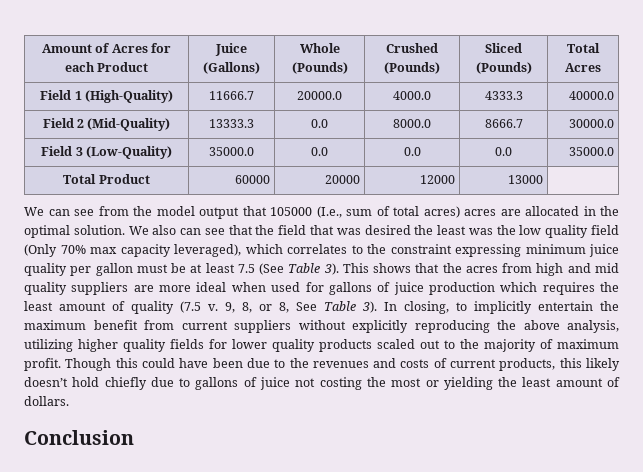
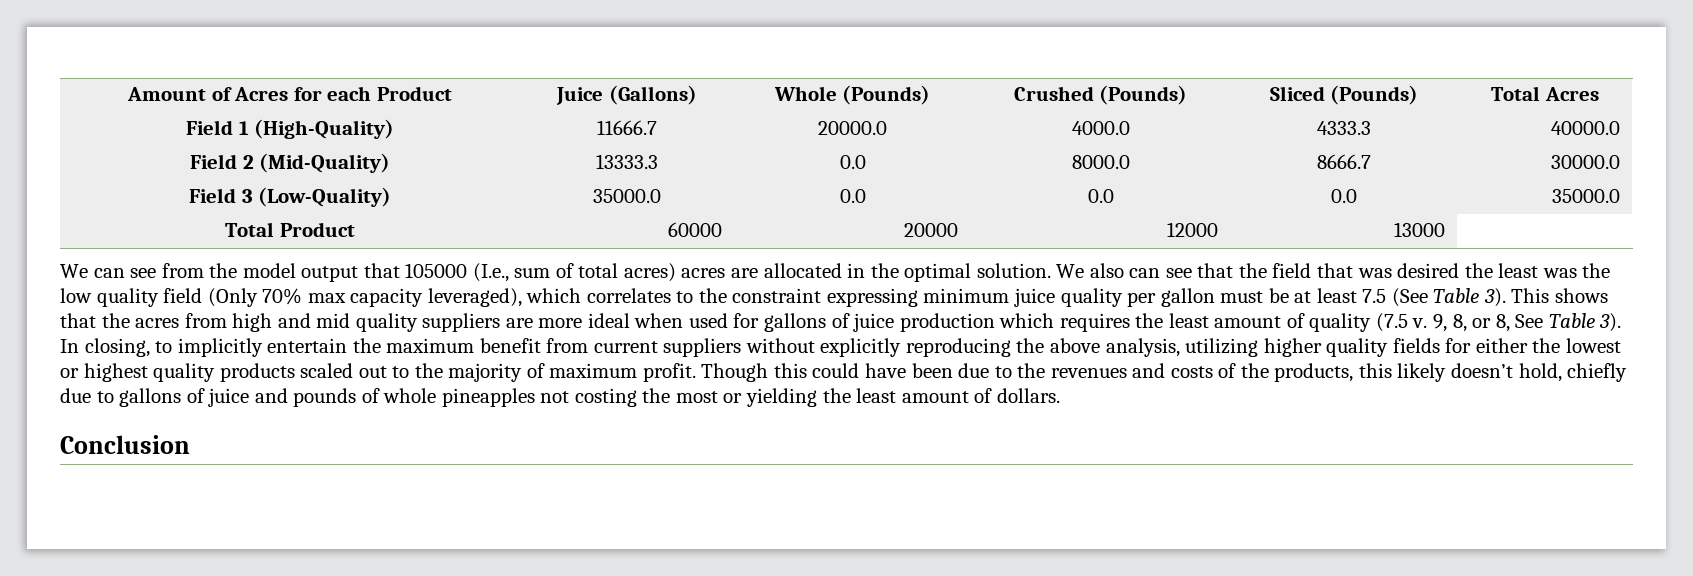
[232,339,267,349] lower -> [1475,338,1621,353] [60,363,148,382] either the lowest or highest
[450,359,497,368] current -> [1240,363,1269,378] the
[72,377,100,387] hold -> [1518,363,1562,382] hold,
(291, 383) none -> [254,388,535,407] and pounds of whole pineapples

